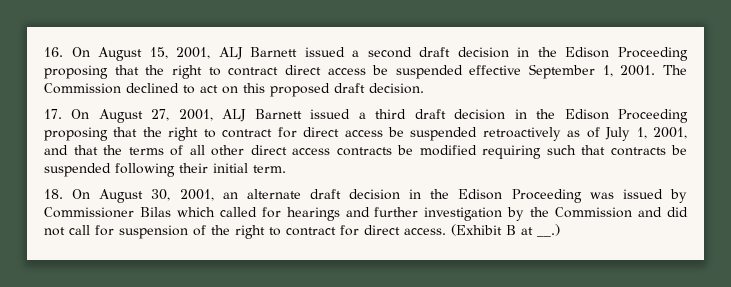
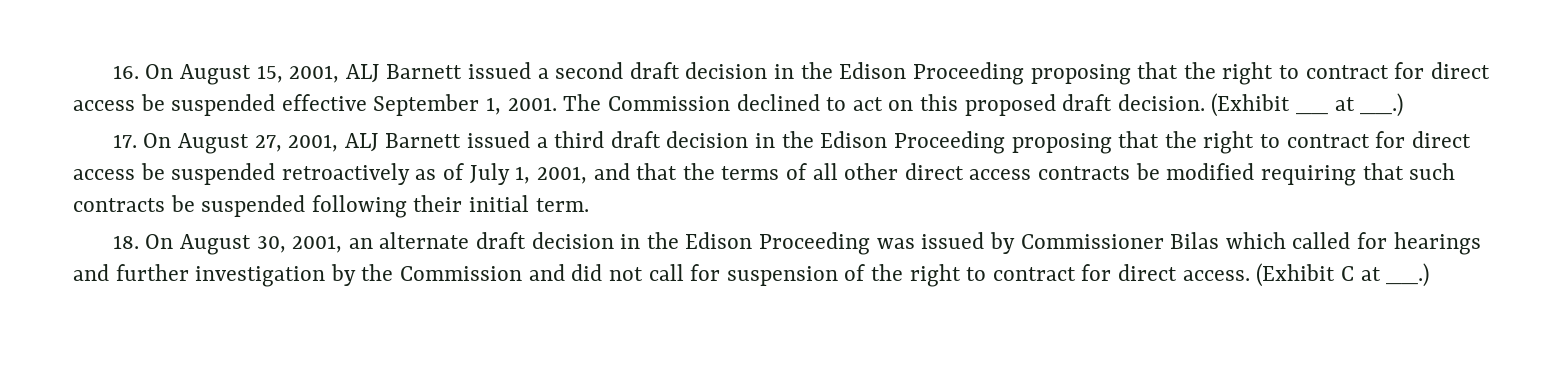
(279, 71) none -> [1394,62,1425,79] for
(424, 88) none -> [1211,93,1329,117] [1334,93,1404,117] (Exhibit __ at __.)
[546,145,605,155] such that -> [1362,163,1456,180] that such
[506,225,516,235] B -> [1340,266,1354,281] C

